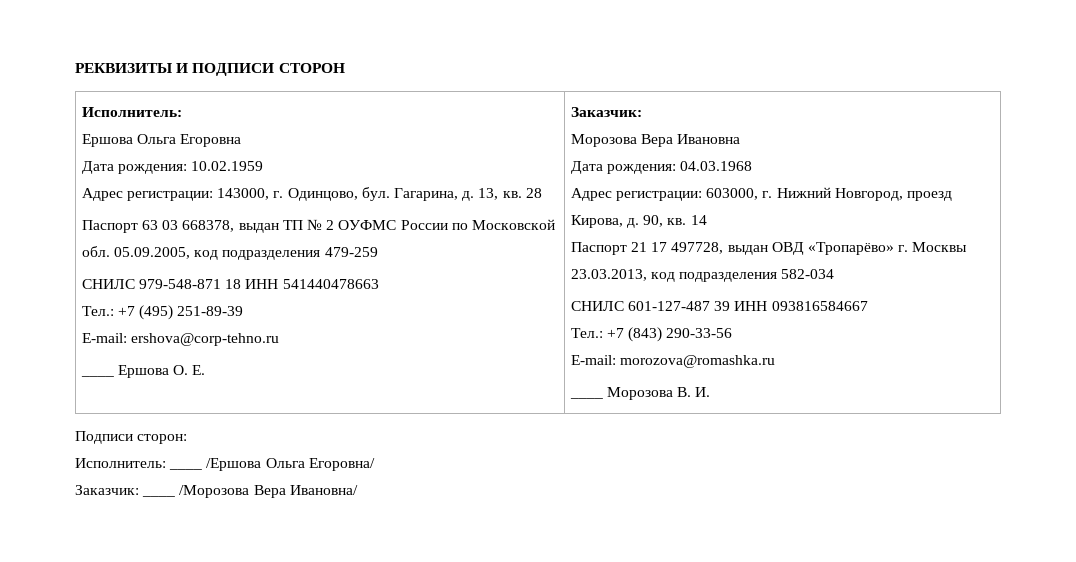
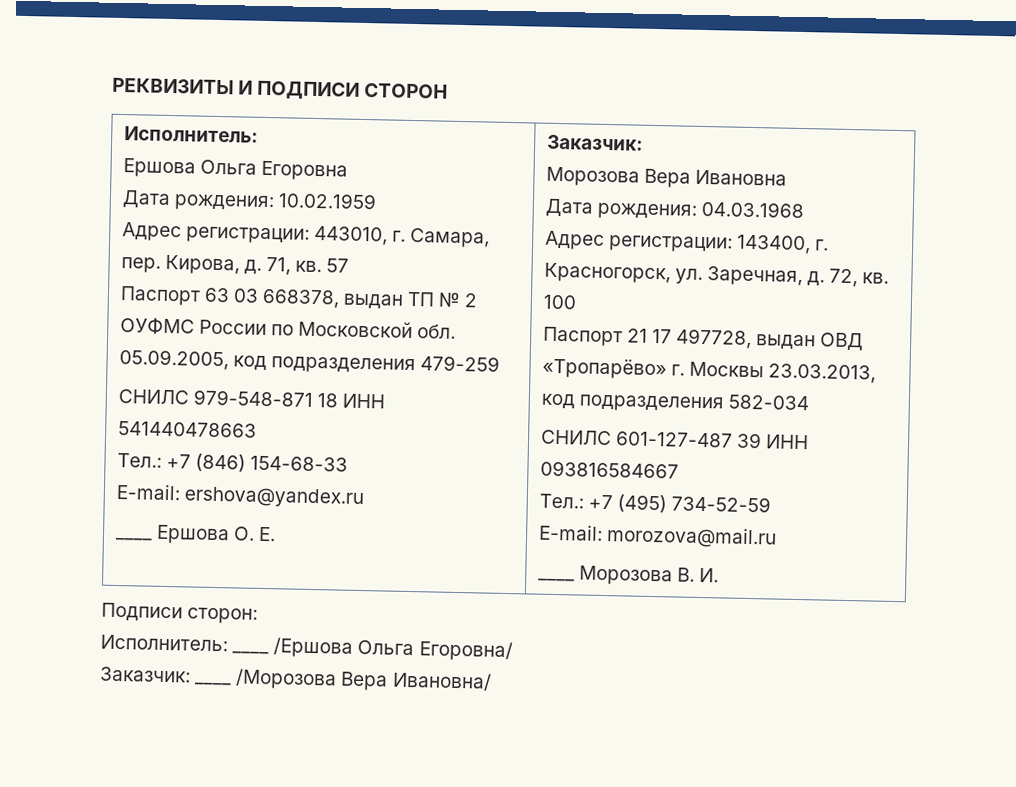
[217,187,542,201] 143000, г. Одинцово, бул. Гагарина, д. 13, кв. 28 -> [313,225,491,248] [120,254,350,276] 443010, г. Самара, пер. Кирова, д. 71, кв. 57
[139,305,244,320] [81,333,280,346] (495) 251-89-39 // E-mail: ershova@corp-tehno.ru -> [194,453,348,473] [115,483,364,509] (846) 154-68-33 // E-mail: ershova@yandex.ru
[706,187,952,201] [570,215,707,228] 603000, г. Нижний Новгород, проезд Кирова, д. 90, кв. 14 -> [735,234,829,255] [543,262,890,288] [542,294,577,310] 143400, г. Красногорск, ул. Заречная, д. 72, кв. 100
[628,327,733,342] [570,355,776,368] (843) 290-33-56 // E-mail: morozova@romashka.ru -> [616,494,771,514] [537,524,777,549] (495) 734-52-59 // E-mail: morozova@mail.ru

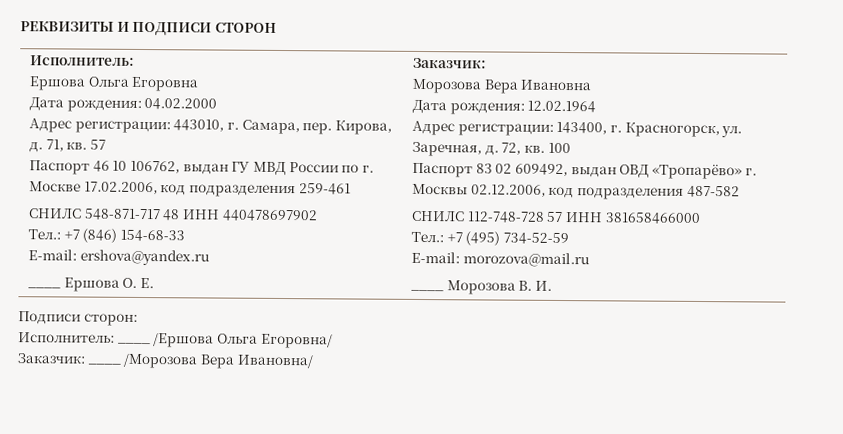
[277,192,377,210] 10.02.1959 -> [144,98,218,110] 04.02.2000
[203,287,479,309] [119,316,457,339] [118,348,500,375] [117,388,385,409] [117,420,257,438] 63 03 668378, выдан ТП № 2 ОУФМС России по Московской обл. 05.09.2005, код подразделения 479-259 // СНИЛС 979-548-871 18 ИНН 541440478663 -> [92,160,374,176] [29,181,351,198] [28,208,318,222] 46 10 106762, выдан ГУ МВД России по г. Москве 17.02.2006, код подразделения 259-461 // СНИЛС 548-871-717 48 ИНН 440478697902
[700,200,804,219] 04.03.1968 -> [527,100,597,113] 12.02.1964
[626,328,752,349] 21 17 497728, -> [475,163,569,177] 83 02 609492,
[767,363,876,384] [540,393,810,413] [539,429,809,450] [539,460,679,479] 23.03.2013, код подразделения 582-034 // СНИЛС 601-127-487 39 ИНН 093816584667 -> [470,184,740,200] [411,210,701,224] 02.12.2006, код подразделения 487-582 // СНИЛС 112-748-728 57 ИНН 381658466000

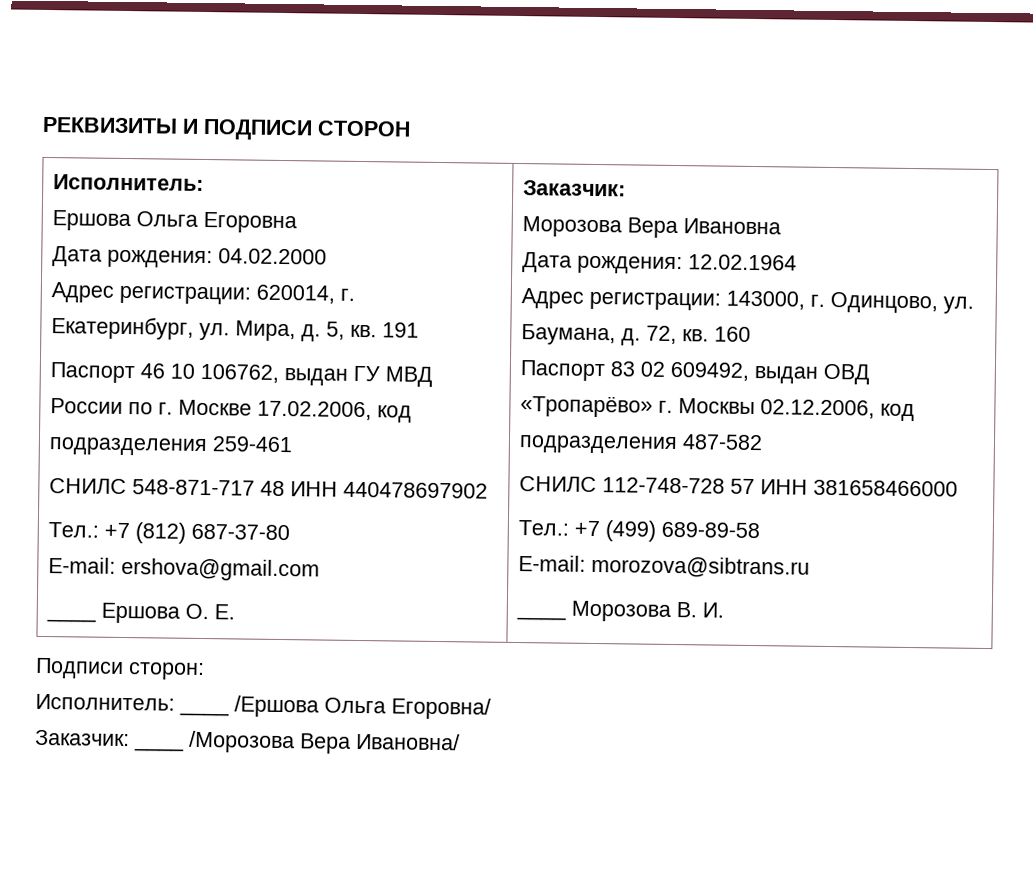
[173,119,393,135] [29,139,107,153] 443010, г. Самара, пер. Кирова, д. 71, кв. 57 -> [256,284,356,304] [51,316,420,342] 620014, г. Екатеринбург, ул. Мира, д. 5, кв. 191
[82,228,186,243] [28,249,210,266] (846) 154-68-33 // E-mail: ershova@yandex.ru -> [135,522,291,544] [48,557,321,582] (812) 687-37-80 // E-mail: ershova@gmail.com
[556,121,743,138] [412,141,483,157] 143400, г. Красногорск, ул. Заречная, -> [726,290,975,314] [521,324,617,346] 143000, г. Одинцово, ул. Баумана,
[547,142,571,154] 100 -> [714,326,752,342] 160
[465,231,570,246] [411,251,590,268] (495) 734-52-59 // E-mail: morozova@mail.ru -> [605,520,761,542] [518,555,811,579] (499) 689-89-58 // E-mail: morozova@sibtrans.ru

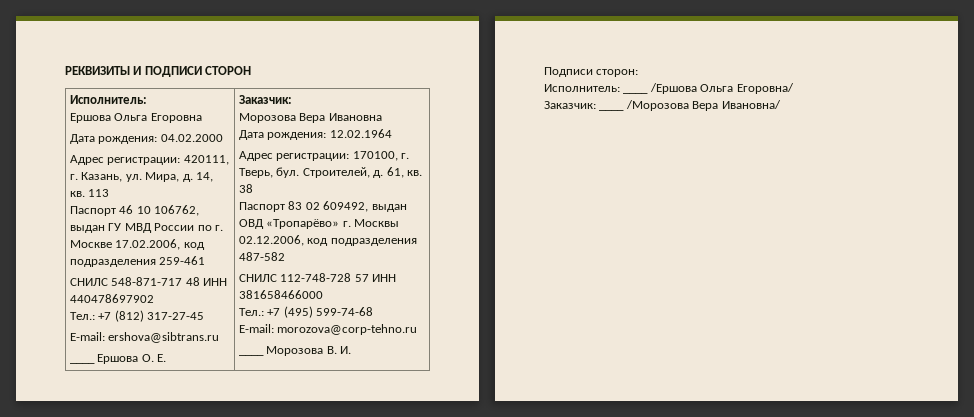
[256,284,356,304] [51,316,420,342] 620014, г. Екатеринбург, ул. Мира, д. 5, кв. 191 -> [183,155,229,165] [70,172,213,182] [70,189,110,197] 420111, г. Казань, ул. Мира, д. 14, кв. 113
[191,523,291,541] [48,557,321,582] 687-37-80 // E-mail: ershova@gmail.com -> [147,312,205,320] [70,332,220,343] 317-27-45 // E-mail: ershova@sibtrans.ru
[726,290,975,314] [521,324,752,346] 143000, г. Одинцово, ул. Баумана, д. 72, кв. 160 -> [352,151,410,161] [239,167,422,178] [239,184,254,193] 170100, г. Тверь, бул. Строителей, д. 61, кв. 38
[605,520,761,542] [518,555,811,579] (499) 689-89-58 // E-mail: morozova@sibtrans.ru -> [283,306,374,318] [239,324,418,335] (495) 599-74-68 // E-mail: morozova@corp-tehno.ru

